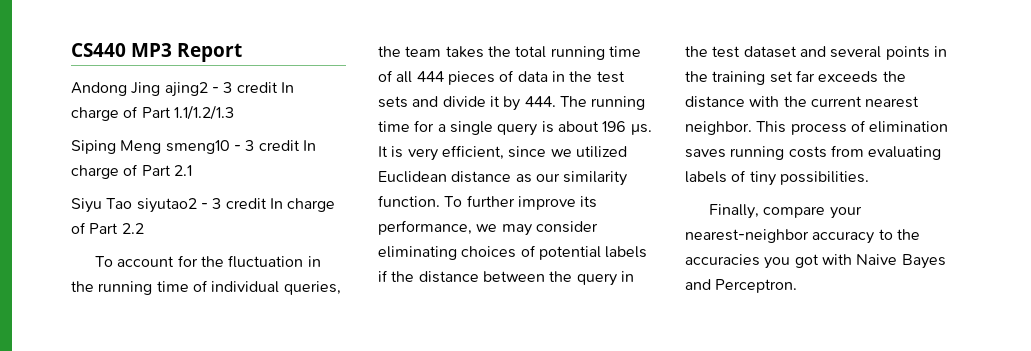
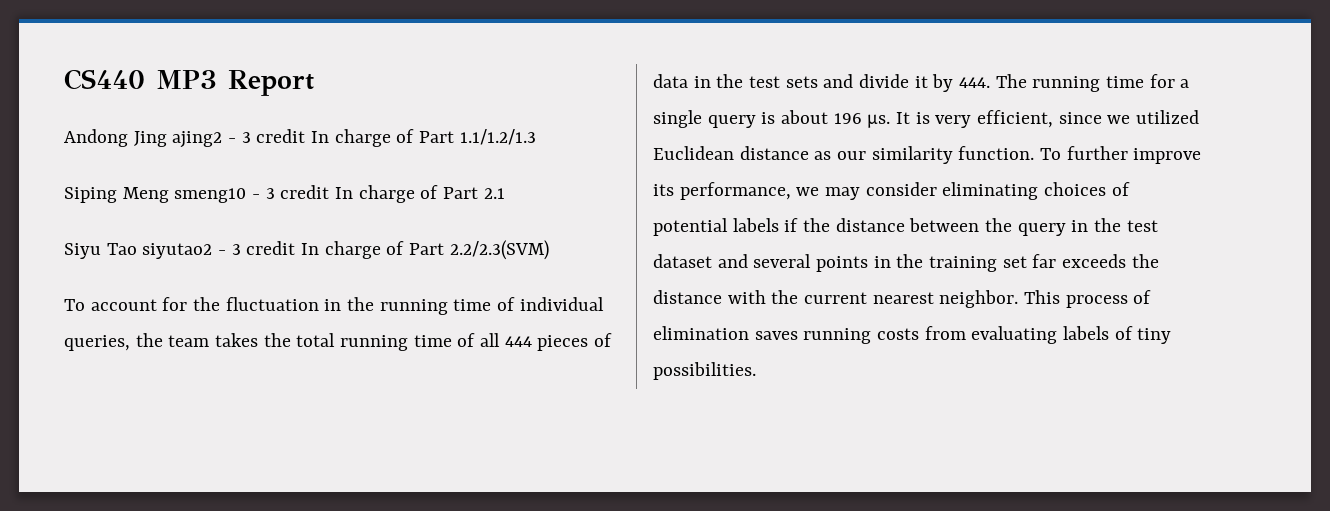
[121,223,144,234] 2.2 -> [449,240,549,260] 2.2/2.3(SVM)
[708,204,862,219] [685,229,920,244] [685,254,946,269] [685,279,798,293] // Finally, compare your nearest-neighbor accuracy to the accuracies you got with Naive Bayes and Perceptron. -> (756, 371) none

